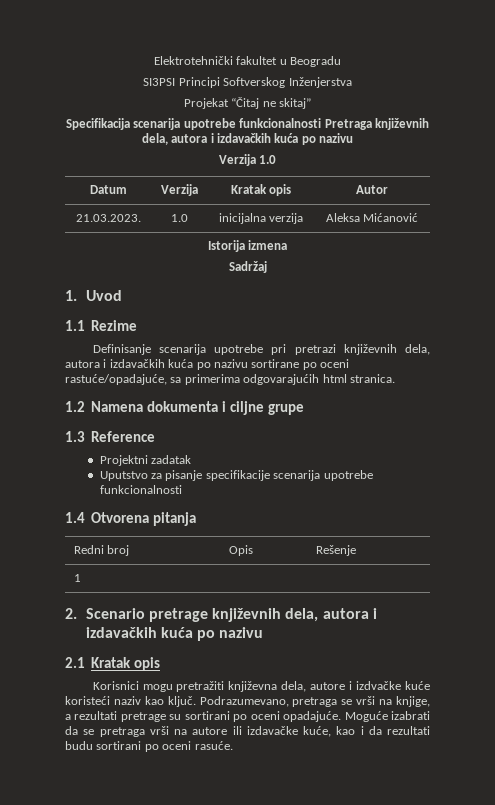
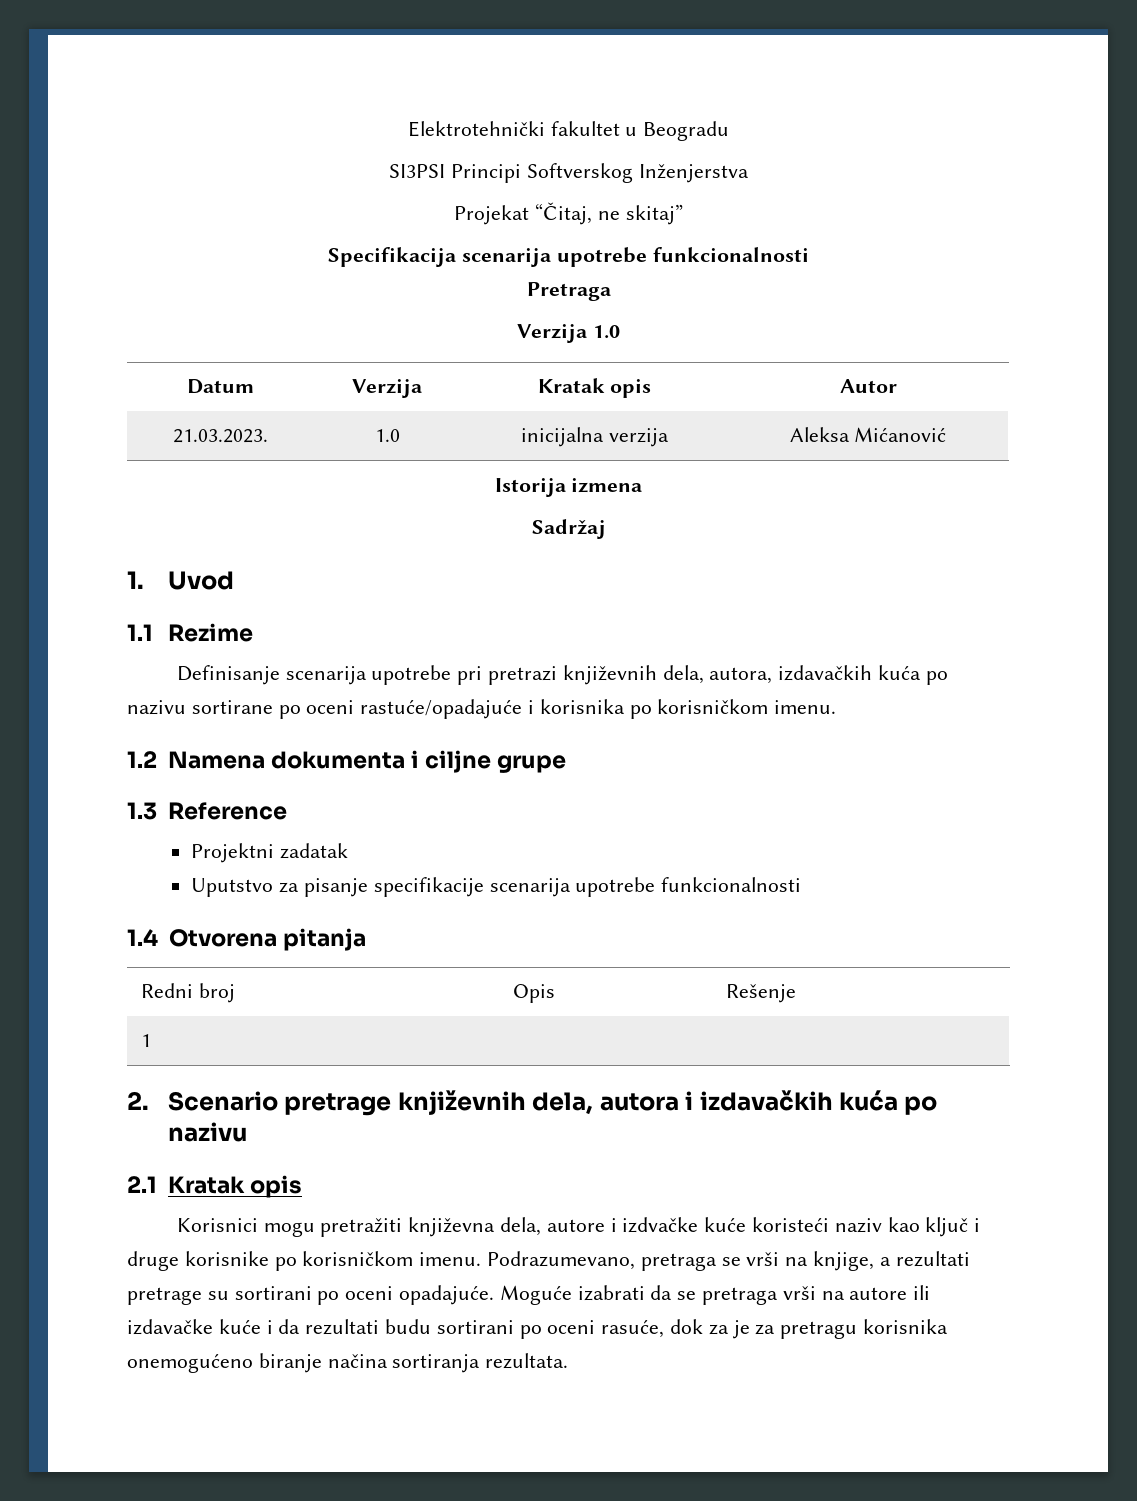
[231,97,260,109] “Čitaj -> [535,202,593,225] “Čitaj,
(322, 123) none -> (809, 254) //
[374,118,429,130] [141,133,354,145] književnih dela, autora i izdavačkih kuća po nazivu -> (611, 291) none
[65,359,107,368] autora i -> [709,667,773,684] autora,
[65,374,395,385] rastuće/opadajuće, sa primerima odgovarajućih html stranica. -> [360,699,837,719] rastuće/opadajuće i korisnika po korisničkom imenu.
[167,696,196,707] ključ. -> [925,1217,981,1237] [127,1251,482,1271] ključ i druge korisnike po korisničkom imenu.
[303,726,356,737] kuće, kao -> [218,1319,261,1334] kuće
[194,741,233,750] rasuće. -> [601,1319,949,1339] [127,1353,569,1373] rasuće, dok za je za pretragu korisnika onemogućeno biranje načina sortiranja rezultata.

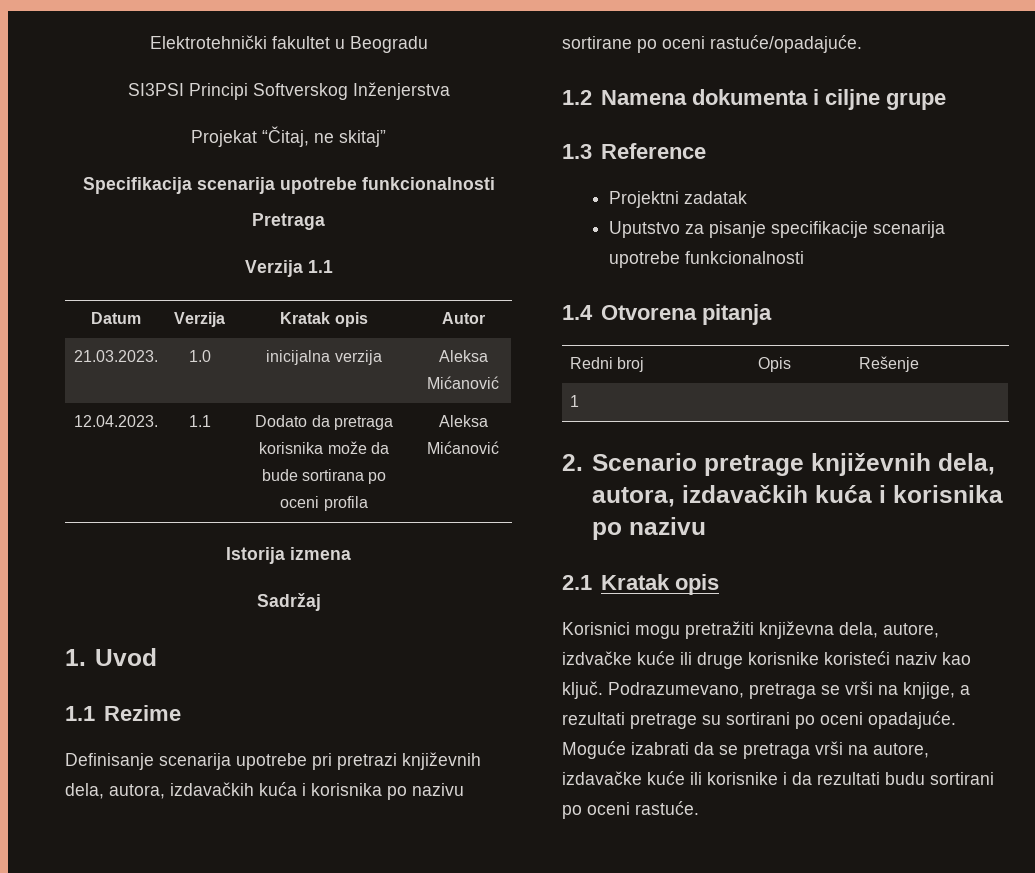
[592,325,620,339] 1.0 -> [307,260,333,273] 1.1
(947, 434) none -> [73,415,158,427] [188,415,211,427] [255,415,393,430] [259,441,389,454] [261,469,387,484] [280,496,368,511] [438,415,488,427] [427,441,499,454] // 12.04.2023. | 1.1 | Dodato da pretraga korisnika može da bude sortirana po oceni profila | Aleksa Mićanović
(921, 672) none -> [302,783,382,796] i korisnika
[360,699,837,719] rastuće/opadajuće i korisnika po korisničkom imenu. -> [710,35,862,53] rastuće/opadajuće.
[599,1090,898,1111] autora i izdavačkih kuća -> [591,485,1003,507] autora, izdavačkih kuća i korisnika
[546,1217,981,1237] [127,1251,482,1271] autore i izdvačke kuće koristeći naziv kao ključ i druge korisnike po korisničkom imenu. -> [883,623,939,638] [562,651,971,669] [562,681,603,699] autore, izdvačke kuće ili druge korisnike koristeći naziv kao ključ.
[849,1285,931,1300] [127,1319,261,1335] autore ili izdavačke kuće -> [873,743,929,758] [562,771,778,785] autore, izdavačke kuće ili korisnike
[601,1319,949,1339] [127,1353,569,1373] rasuće, dok za je za pretragu korisnika onemogućeno biranje načina sortiranja rezultata. -> [635,801,699,815] rastuće.

